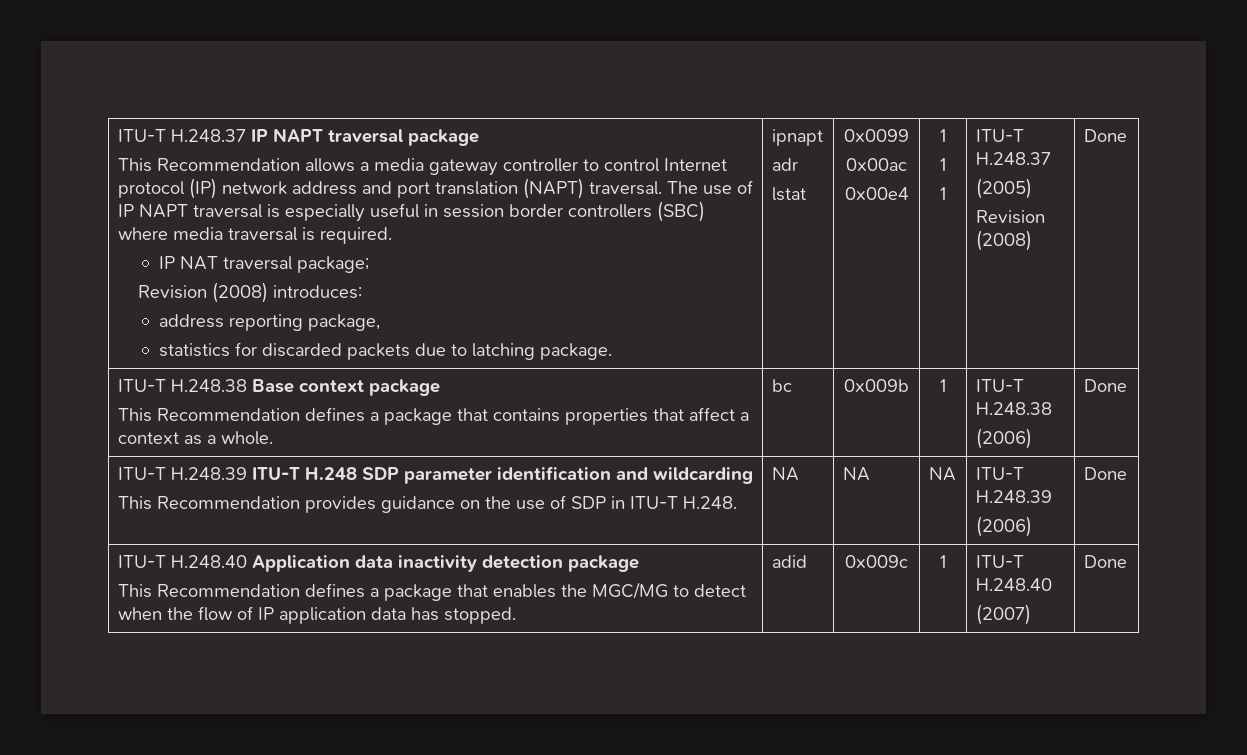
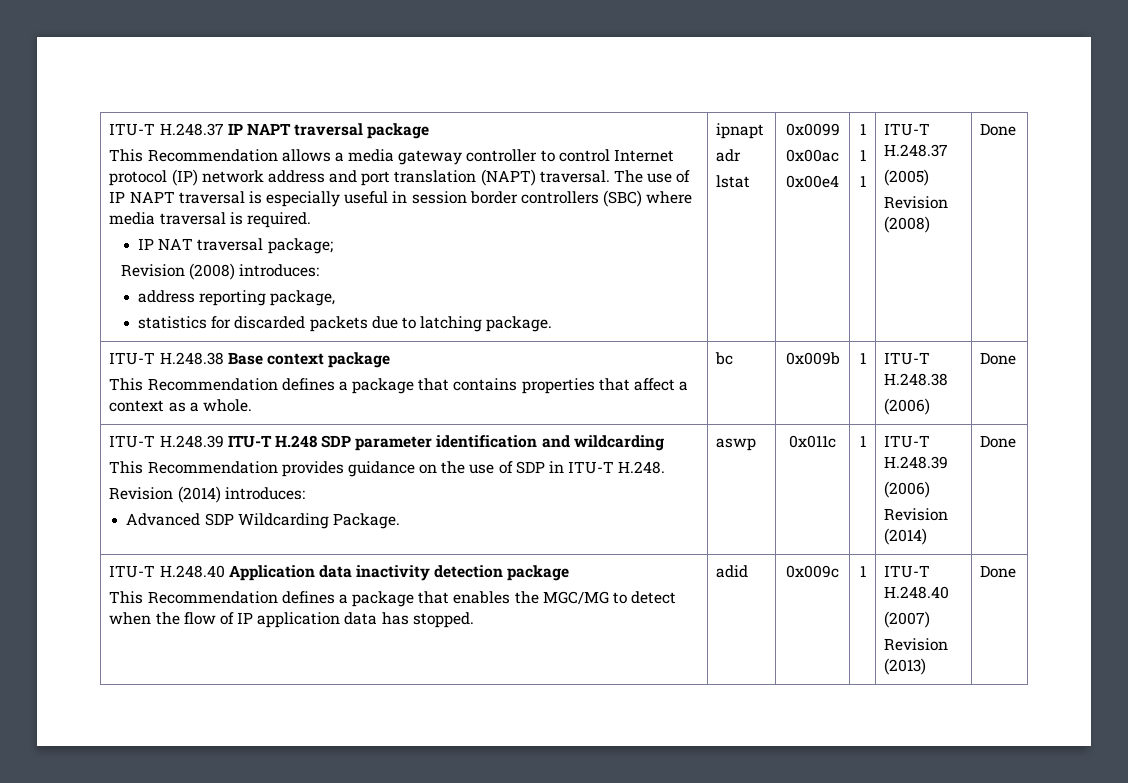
[771,467,799,481] [842,467,870,481] [928,467,956,481] | NA | NA | NA -> [109,486,305,503] [126,513,400,529] [716,438,757,451] [789,435,836,448] [859,435,866,447] // Revision (2014) introduces: // Advanced SDP Wildcarding Package. | aswp | 0x011c | 1
(1032, 526) none -> [884,508,949,521] [884,528,928,545] // Revision (2014)
(1031, 614) none -> [884,638,949,651] [884,658,927,675] // Revision (2013)

